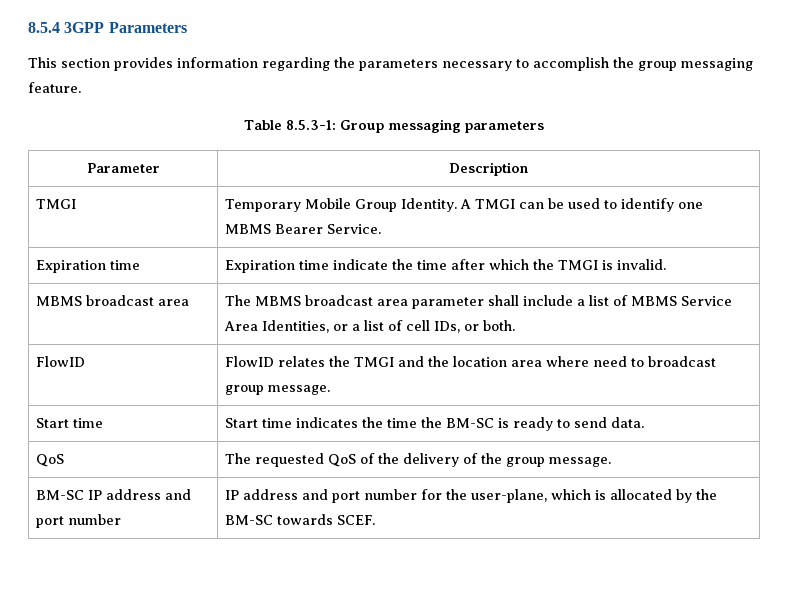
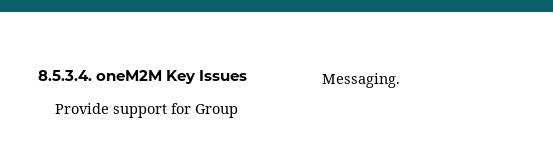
[28,22,187,33] [28,57,753,71] [28,82,81,93] [244,119,544,133] [86,163,160,173] [449,162,528,176] [35,199,76,209] [224,198,704,212] [224,224,381,234] [35,260,140,273] [224,259,666,273] [35,295,189,306] [224,295,732,309] [223,320,515,333] [35,356,85,367] [224,356,716,367] [224,385,330,395] [35,418,103,428] [224,417,644,431] [35,454,64,467] [224,453,611,467] [35,489,191,500] [35,514,121,528] [224,489,717,503] [224,514,376,525] 8.5.4 3GPP Parameters // This section provides information regarding the parameters necessary to accomplish the group messaging feature. // Table 8.5.3-1: Group messaging parameters // Parameter | Description // TMGI | Temporary Mobile Group Identity. A TMGI can be used to identify one MBMS Bearer Service. // Expiration time | Expiration time indicate the time after which the TMGI is invalid. // MBMS broadcast area | The MBMS broadcast area parameter shall include a list of MBMS Service Area Identities, or a list of cell IDs, or both. // FlowID | FlowID relates the TMGI and the location area where need to broadcast group message. // Start time | Start time indicates the time the BM-SC is ready to send data. // QoS | The requested QoS of the delivery of the group message. // BM-SC IP address and port number | IP address and port number for the user-plane, which is allocated by the BM-SC towards SCEF. -> [38,70,248,84] [55,103,239,118] [322,73,401,88] 8.5.3.4. oneM2M Key Issues // Provide support for Group Messaging.

